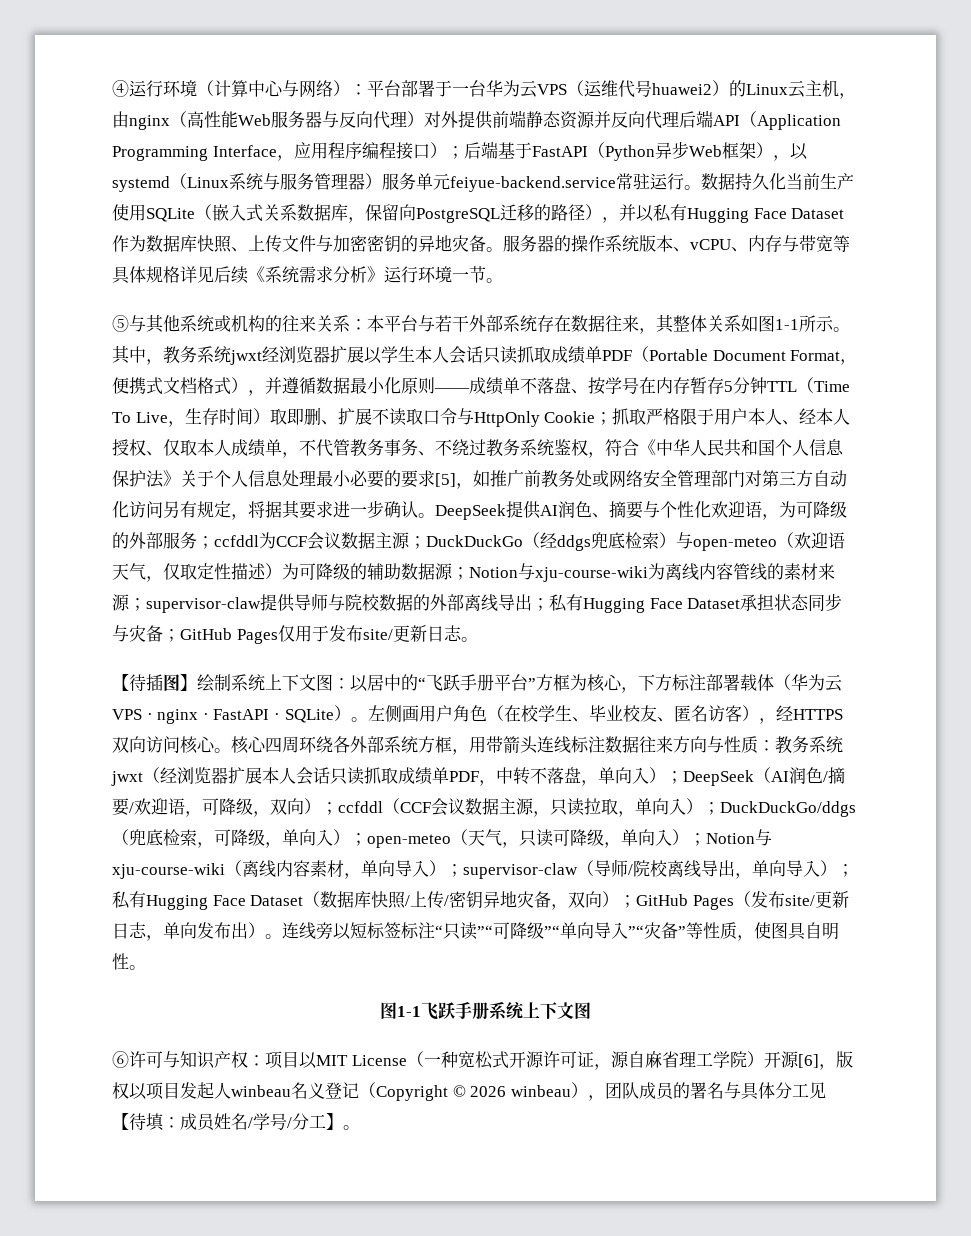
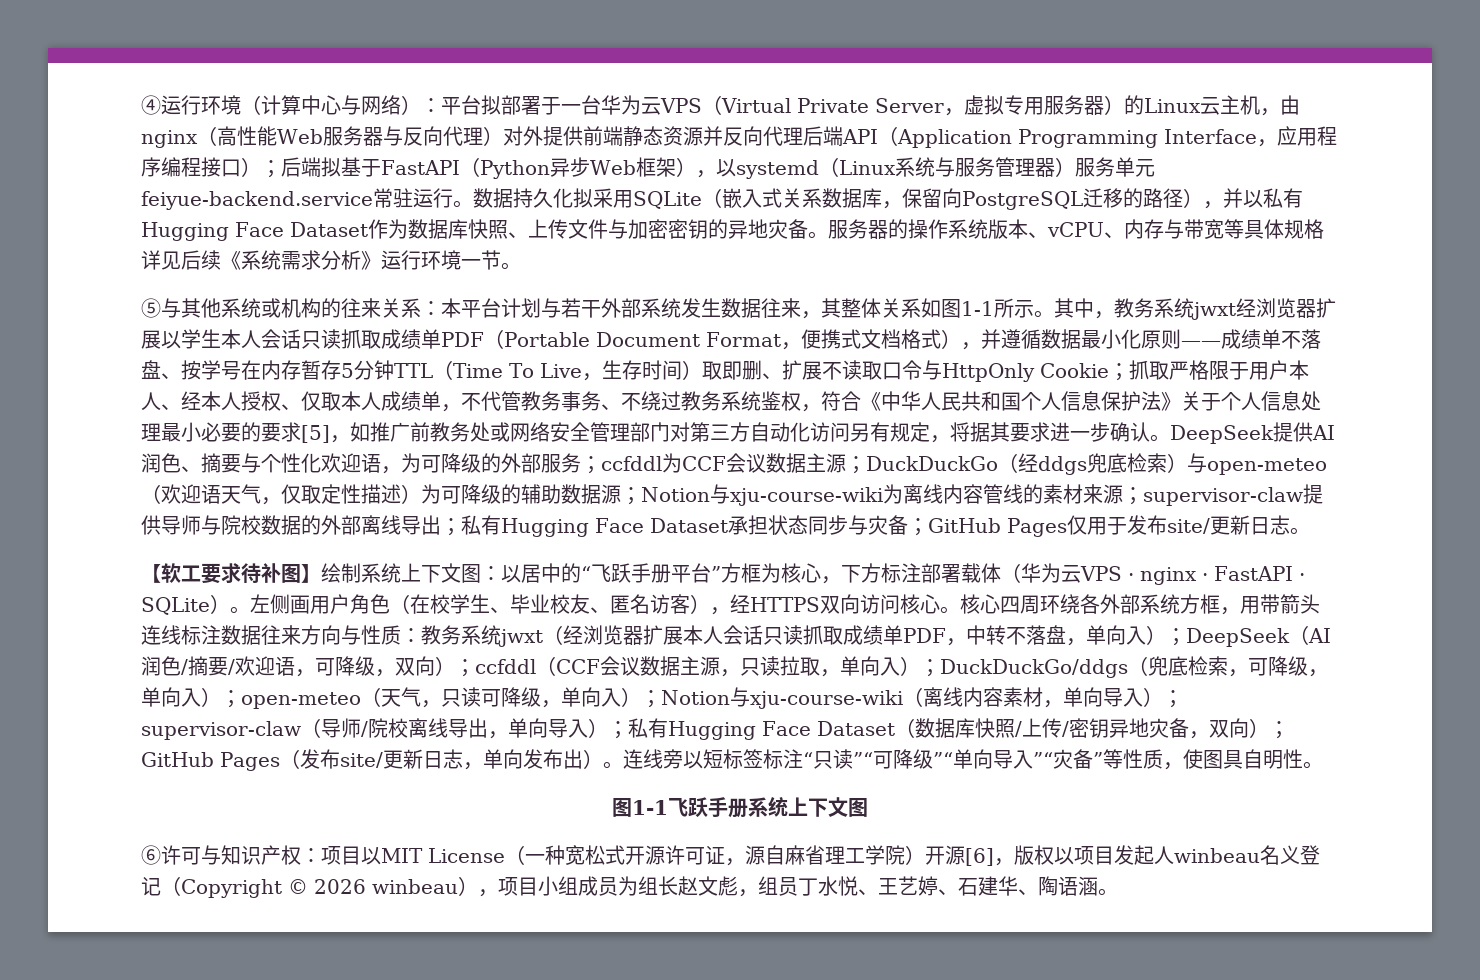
(401, 88) none -> [481,95,501,115] 拟
[584,80,712,98] 运维代号huawei2 -> [721,95,1104,116] Virtual Private Server，虚拟专用服务器
(498, 150) none -> [321,157,341,177] 拟
[786,173,854,190] [112,204,129,221] 当前生产使 -> [573,188,613,208] 拟采
(418, 323) none -> [501,298,541,318] 计划
[537,315,571,332] 存在 -> [681,298,721,318] 发生
[129,674,163,691] 待插 -> [161,563,281,584] 软工要求待补
[604,1082,826,1100] [112,1113,343,1131] 团队成员的署名与具体分工见【待填：成员姓名/学号/分工】 -> [498,876,1098,897] 项目小组成员为组长赵文彪，组员丁水悦、王艺婷、石建华、陶语涵

